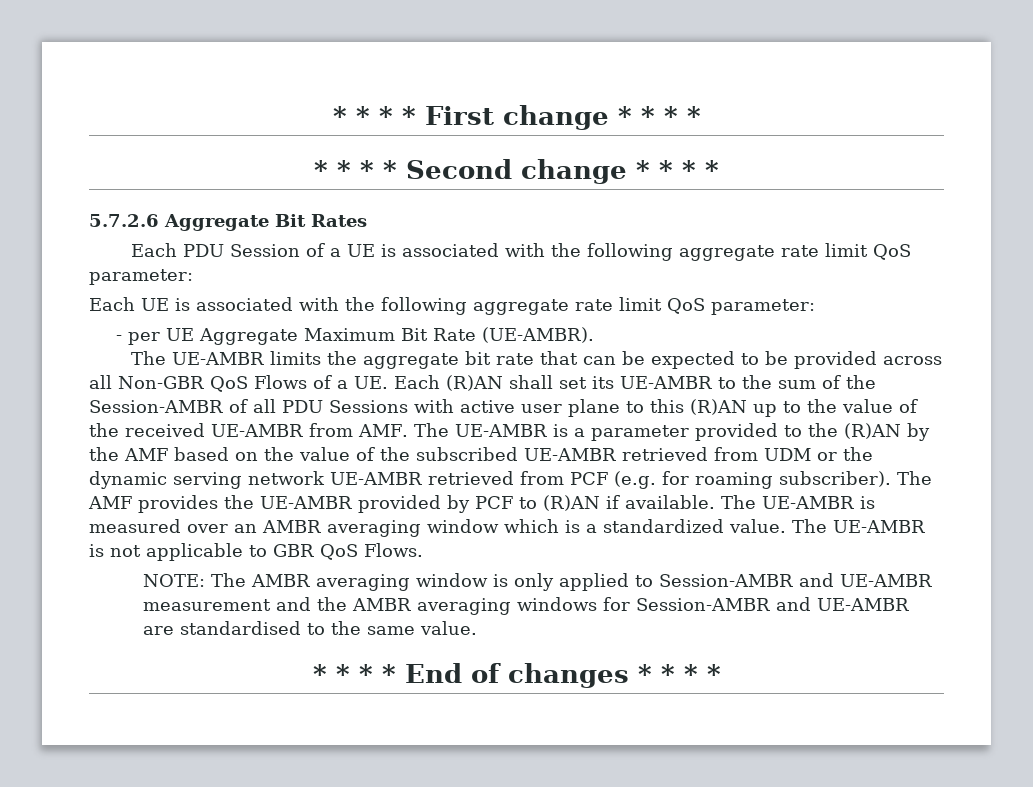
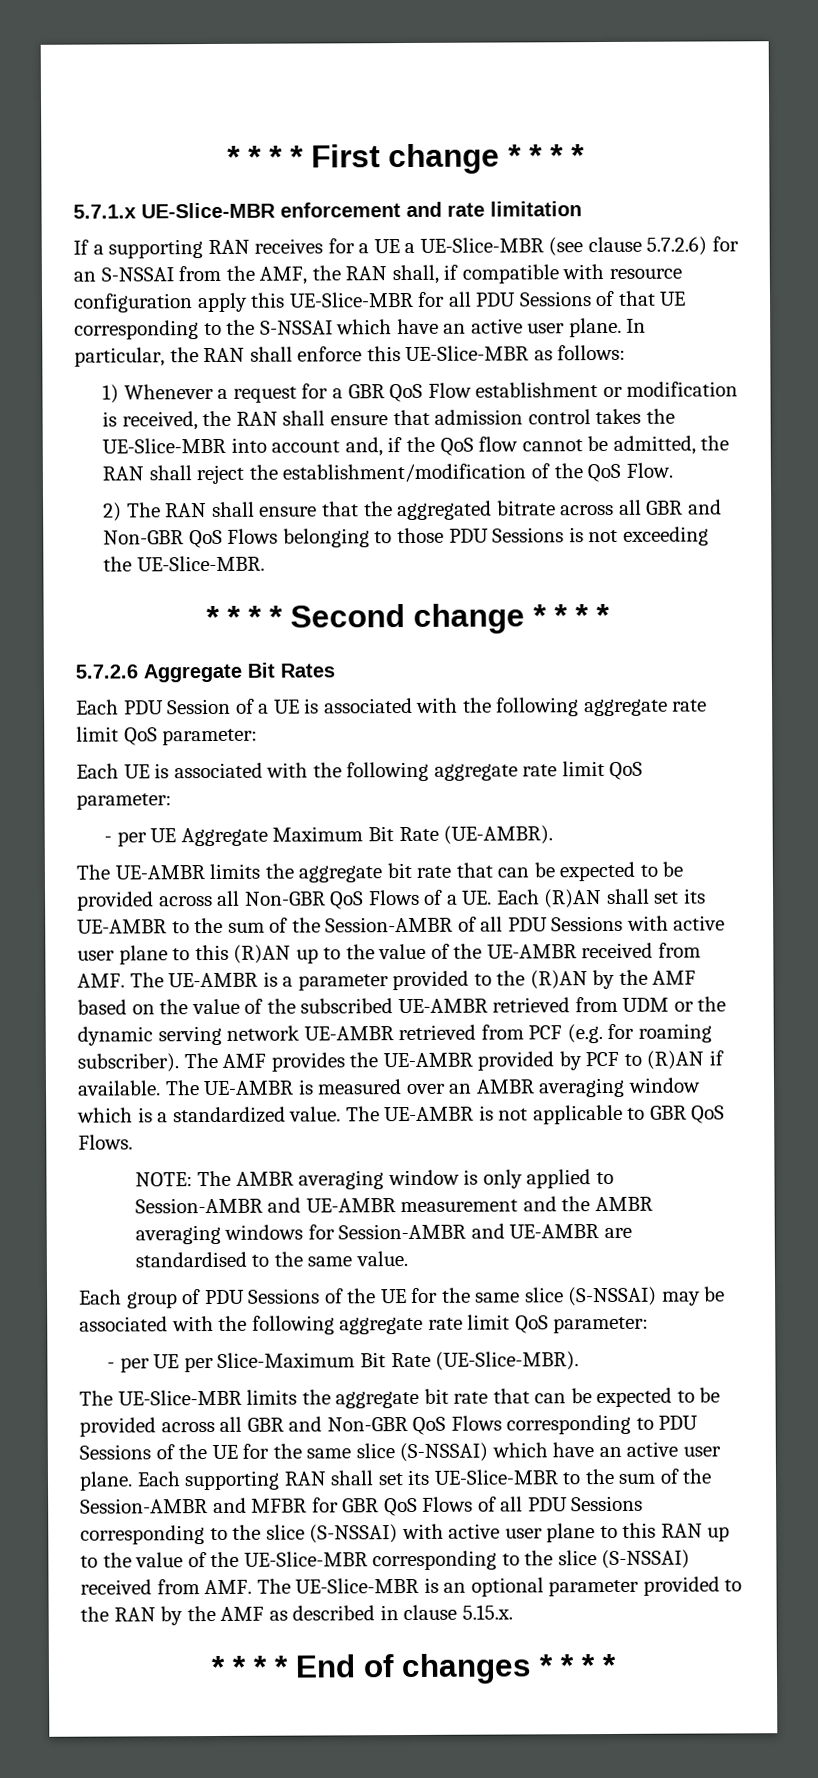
(701, 115) none -> [73,201,582,219] [73,236,739,259] [73,264,682,285] [73,290,687,313] [74,317,647,340] [74,344,627,367] [102,381,739,404] [102,408,675,431] [102,435,730,457] [102,462,673,485] [103,499,722,522] [103,526,709,549] [103,555,265,572] // 5.7.1.x UE-Slice-MBR enforcement and rate limitation // If a supporting RAN receives for a UE a UE-Slice-MBR (see clause 5.7.2.6) for an S-NSSAI from the AMF, the RAN shall, if compatible with resource configuration apply this UE-Slice-MBR for all PDU Sessions of that UE corresponding to the S-NSSAI which have an active user plane. In particular, the RAN shall enforce this UE-Slice-MBR as follows: // 1) Whenever a request for a GBR QoS Flow establishment or modification is received, the RAN shall ensure that admission control takes the UE-Slice-MBR into account and, if the QoS flow cannot be admitted, the RAN shall reject the establishment/modification of the QoS Flow. // 2) The RAN shall ensure that the aggregated bitrate across all GBR and Non-GBR QoS Flows belonging to those PDU Sessions is not exceeding the UE-Slice-MBR.
[125,423,303,437] received UE-AMBR -> [486,942,654,959] UE-AMBR received
(478, 628) none -> [79,1286,726,1309] [79,1314,650,1335] [107,1351,580,1373] [79,1387,721,1409] [79,1414,699,1437] [79,1441,721,1463] [79,1468,713,1491] [80,1495,644,1517] [80,1522,731,1545] [80,1549,691,1571] [80,1576,743,1597] [80,1604,513,1626] // Each group of PDU Sessions of the UE for the same slice (S-NSSAI) may be associated with the following aggregate rate limit QoS parameter: // - per UE per Slice-Maximum Bit Rate (UE-Slice-MBR). // The UE-Slice-MBR limits the aggregate bit rate that can be expected to be provided across all GBR and Non-GBR QoS Flows corresponding to PDU Sessions of the UE for the same slice (S-NSSAI) which have an active user plane. Each supporting RAN shall set its UE-Slice-MBR to the sum of the Session-AMBR and MFBR for GBR QoS Flows of all PDU Sessions corresponding to the slice (S-NSSAI) with active user plane to this RAN up to the value of the UE-Slice-MBR corresponding to the slice (S-NSSAI) received from AMF. The UE-Slice-MBR is an optional parameter provided to the RAN by the AMF as described in clause 5.15.x.

